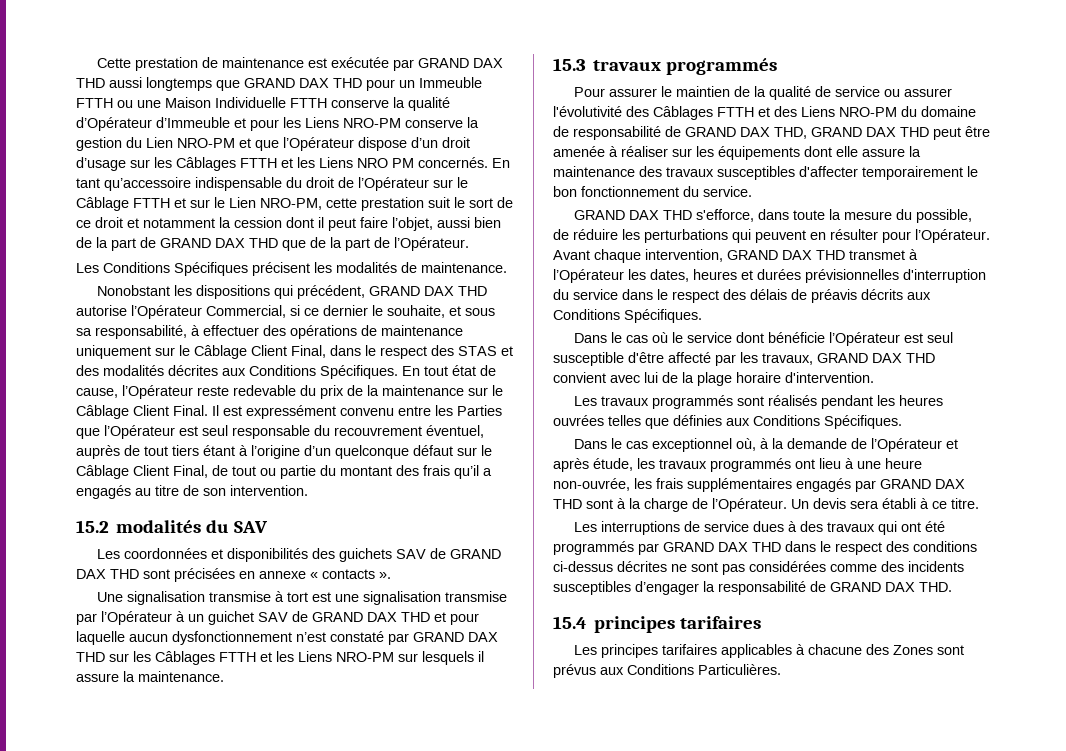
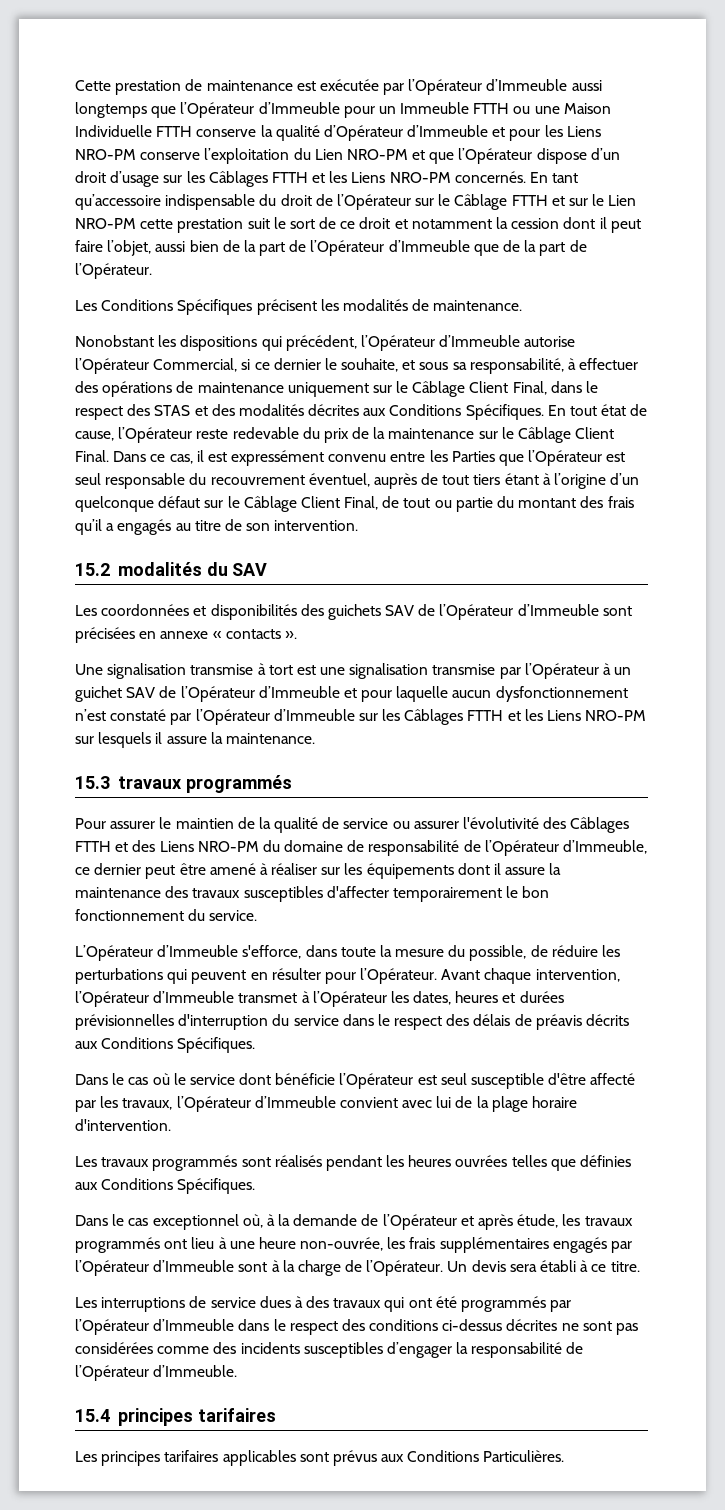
[418,58,504,68] [76,77,362,91] GRAND DAX THD aussi longtemps que GRAND DAX THD -> [408,79,602,95] [75,102,340,118] l’Opérateur d’Immeuble aussi longtemps que l’Opérateur d’Immeuble
[467,117,479,128] [76,137,122,151] la gestion -> [204,148,290,164] l’exploitation
[357,158,414,168] NRO PM -> [389,172,451,183] NRO-PM
[260,198,322,210] NRO-PM, -> [75,218,136,229] NRO-PM
[160,238,278,248] GRAND DAX THD -> [310,240,470,256] l’Opérateur d’Immeuble
[369,286,488,296] GRAND DAX THD -> [360,335,521,351] l’Opérateur d’Immeuble
[212,405,219,416] Il -> [113,450,204,464] Dans ce cas, il
[450,549,502,559] [76,569,139,579] GRAND DAX THD -> [439,604,599,620] l’Opérateur d’Immeuble
[312,612,430,622] GRAND DAX THD -> [180,686,340,702] l’Opérateur d’Immeuble
[413,632,498,642] [76,652,105,662] GRAND DAX THD -> [195,709,355,725] l’Opérateur d’Immeuble
[685,127,929,139] GRAND DAX THD, GRAND DAX THD -> [484,840,648,856] [75,863,142,875] l’Opérateur d’Immeuble, ce dernier
[553,146,605,157] amenée -> [209,863,256,875] amené
[836,146,858,157] elle -> [494,863,502,875] il
[574,210,693,220] GRAND DAX THD -> [75,945,239,961] L’Opérateur d’Immeuble
[727,250,845,260] GRAND DAX THD -> [75,991,235,1007] l’Opérateur d’Immeuble
[817,353,935,363] GRAND DAX THD -> [176,1096,336,1112] l’Opérateur d’Immeuble
[880,479,965,489] [553,499,582,509] GRAND DAX THD -> [75,1260,235,1276] l’Opérateur d’Immeuble
[663,542,781,552] GRAND DAX THD -> [75,1319,235,1335] l’Opérateur d’Immeuble
[830,582,952,592] GRAND DAX THD. -> [75,1365,238,1381] l’Opérateur d’Immeuble.
[796,644,934,655] à chacune des Zones -> (296, 1458) none

